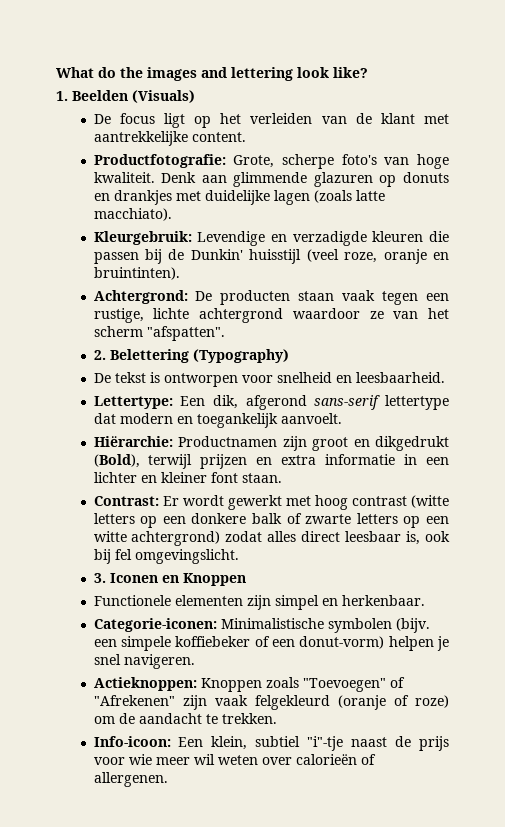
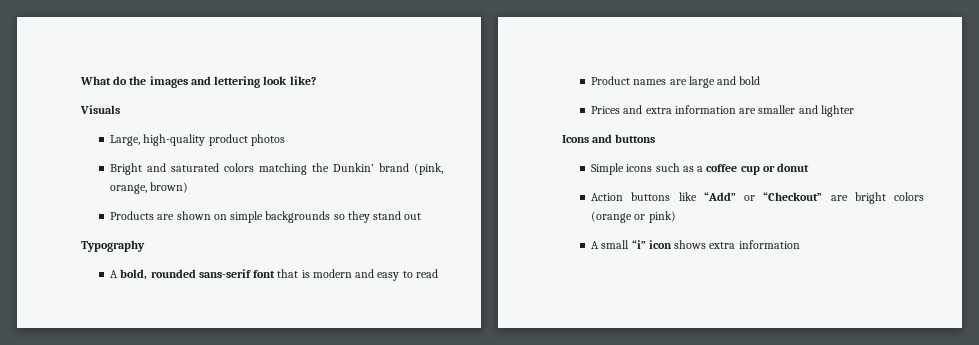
[56,90,195,103] [93,113,450,128] [93,131,246,146] [93,154,449,169] [93,172,449,187] [93,190,385,205] [93,208,172,221] [93,231,449,246] [93,249,450,264] [93,267,180,280] [93,290,450,305] [93,308,449,323] [93,326,225,341] [93,349,289,363] [93,372,445,387] [93,395,449,410] [93,413,342,428] [93,436,449,451] [93,454,450,469] [93,472,282,483] [93,495,449,510] [93,513,449,528] [93,531,451,546] [93,549,239,564] [93,573,246,586] [93,595,425,610] [93,618,430,633] [93,636,450,651] [93,654,195,669] [93,677,405,692] [93,695,449,710] [93,713,277,724] [93,736,450,751] [93,754,376,765] [93,772,168,787] 1. Beelden (Visuals) // De focus ligt op het verleiden van de klant met aantrekkelijke content. // Productfotografie: Grote, scherpe foto's van hoge kwaliteit. Denk aan glimmende glazuren op donuts en drankjes met duidelijke lagen (zoals latte macchiato). // Kleurgebruik: Levendige en verzadigde kleuren die passen bij de Dunkin' huisstijl (veel roze, oranje en bruintinten). // Achtergrond: De producten staan vaak tegen een rustige, lichte achtergrond waardoor ze van het scherm "afspatten". // 2. Belettering (Typography) // De tekst is ontworpen voor snelheid en leesbaarheid. // Lettertype: Een dik, afgerond sans-serif lettertype dat modern en toegankelijk aanvoelt. // Hiërarchie: Productnamen zijn groot en dikgedrukt (Bold), terwijl prijzen en extra informatie in een lichter en kleiner font staan. // Contrast: Er wordt gewerkt met hoog contrast (witte letters op een donkere balk of zwarte letters op een witte achtergrond) zodat alles direct leesbaar is, ook bij fel omgevingslicht. // 3. Iconen en Knoppen // Functionele elementen zijn simpel en herkenbaar. // Categorie-iconen: Minimalistische symbolen (bijv. een simpele koffiebeker of een donut-vorm) helpen je snel navigeren. // Actieknoppen: Knoppen zoals "Toevoegen" of "Afrekenen" zijn vaak felgekleurd (oranje of roze) om de aandacht te trekken. // Info-icoon: Een klein, subtiel "i"-tje naast de prijs voor wie meer wil weten over calorieën of allergenen. -> [80,105,120,114] [110,134,285,146] [110,163,444,175] [110,182,189,194] [110,211,422,223] [81,240,145,252] [110,269,438,281] [591,76,761,88] [591,105,854,117] [562,134,656,143] [591,163,810,175] [591,192,924,204] [591,211,676,223] [591,240,800,249] Visuals // Large, high-quality product photos // Bright and saturated colors matching the Dunkin’ brand (pink, orange, brown) // Products are shown on simple backgrounds so they stand out // Typography // A bold, rounded sans-serif font that is modern and easy to read // Product names are large and bold // Prices and extra information are smaller and lighter // Icons and buttons // Simple icons such as a coffee cup or donut // Action buttons like “Add” or “Checkout” are bright colors (orange or pink) // A small “i” icon shows extra information

